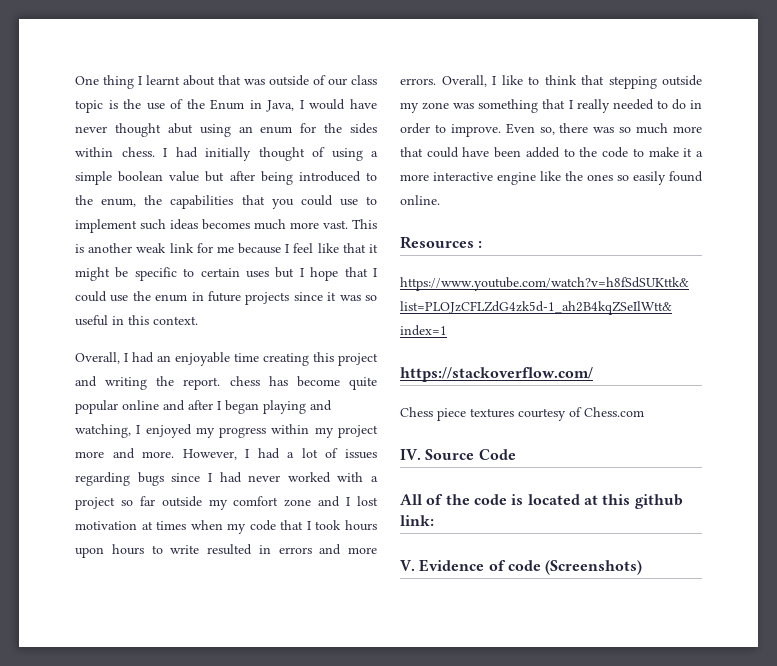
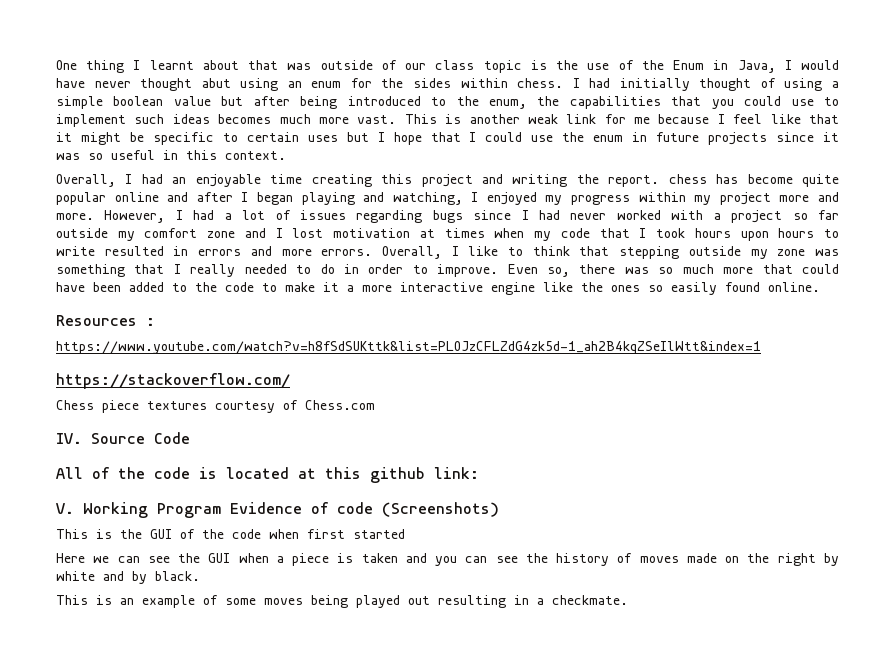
(415, 565) none -> [83,502,221,518] Working Program
(643, 567) none -> [56,529,405,539] [56,553,839,566] [56,571,200,584] [56,595,628,608] // This is the GUI of the code when first started // Here we can see the GUI when a piece is taken and you can see the history of moves made on the right by white and by black. // This is an example of some moves being played out resulting in a checkmate.

